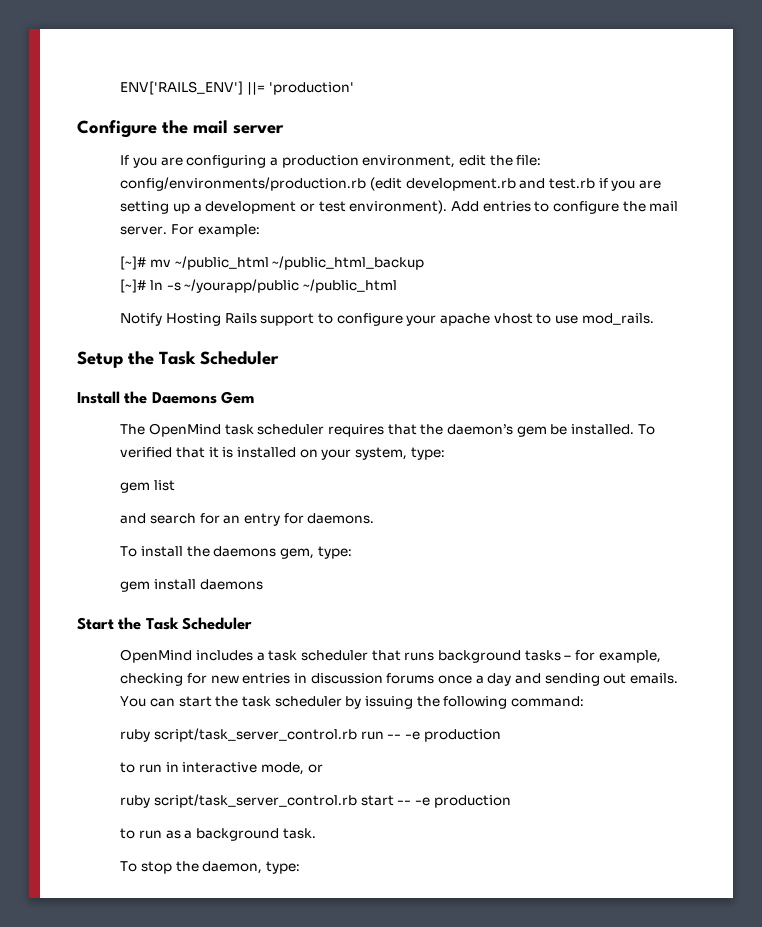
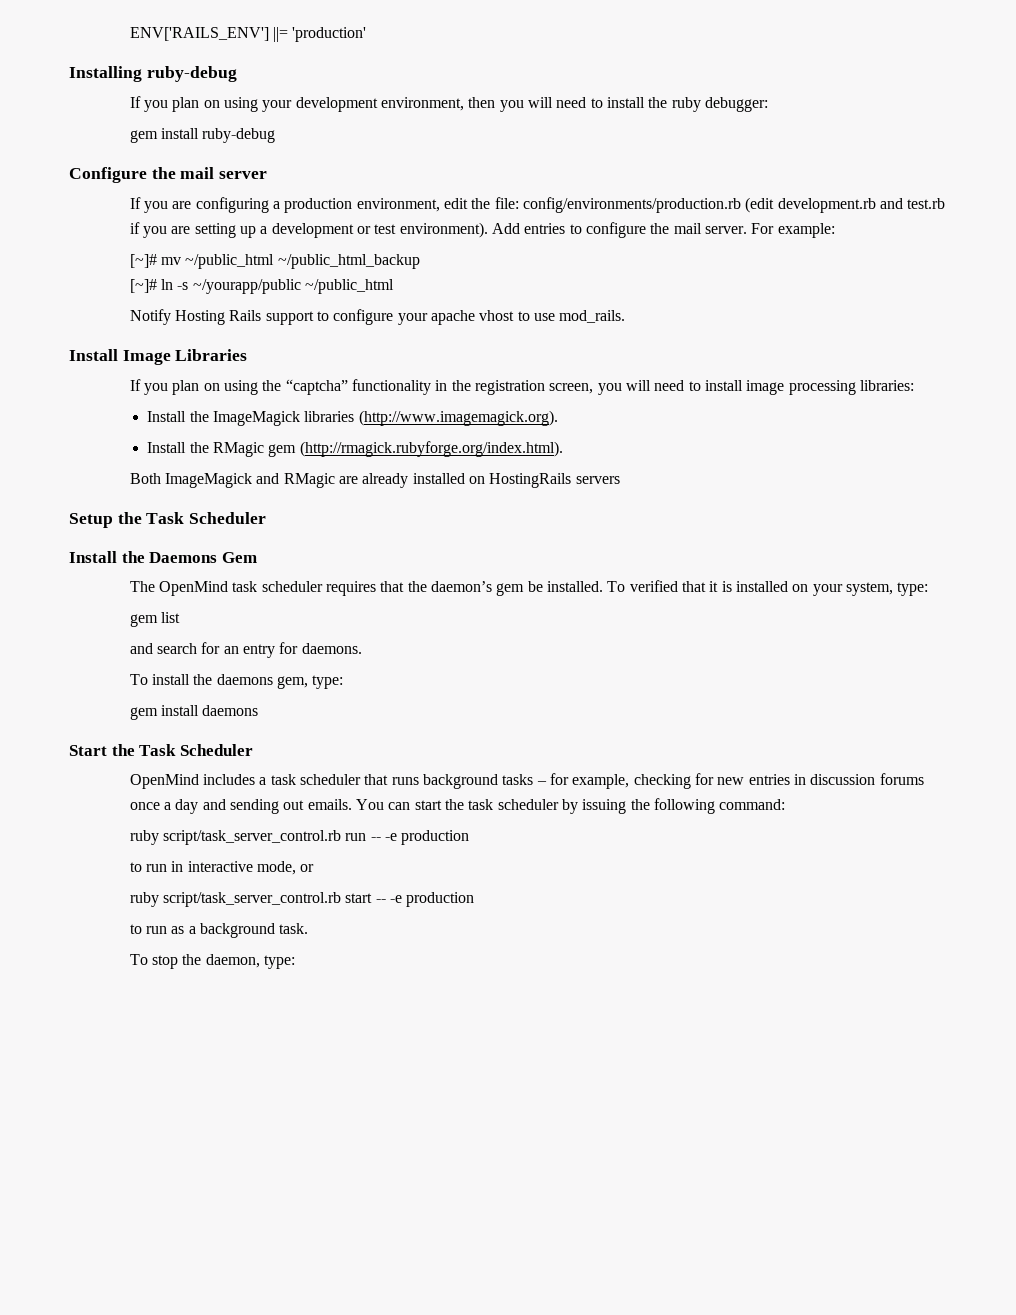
(354, 88) none -> [69,66,237,82] [129,96,768,112] [129,128,276,143] // Installing ruby-debug // If you plan on using your development environment, then you will need to install the ruby debugger: // gem install ruby-debug
(654, 319) none -> [69,349,248,365] [129,379,914,395] [147,410,558,426] [147,441,563,457] [129,473,620,488] // Install Image Libraries // If you plan on using the “captcha” functionality in the registration screen, you will need to install image processing libraries: // Install the ImageMagick libraries (http://www.imagemagick.org). // Install the RMagic gem (http://rmagick.rubyforge.org/index.html). // Both ImageMagick and RMagic are already installed on HostingRails servers

